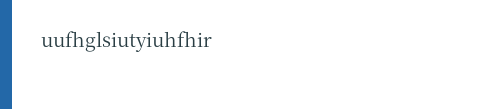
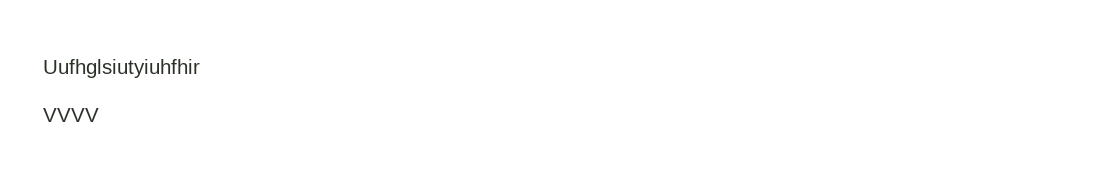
[41,31,212,52] uufhglsiutyiuhfhir -> [43,59,200,78] [43,108,99,122] Uufhglsiutyiuhfhir // VVVV

